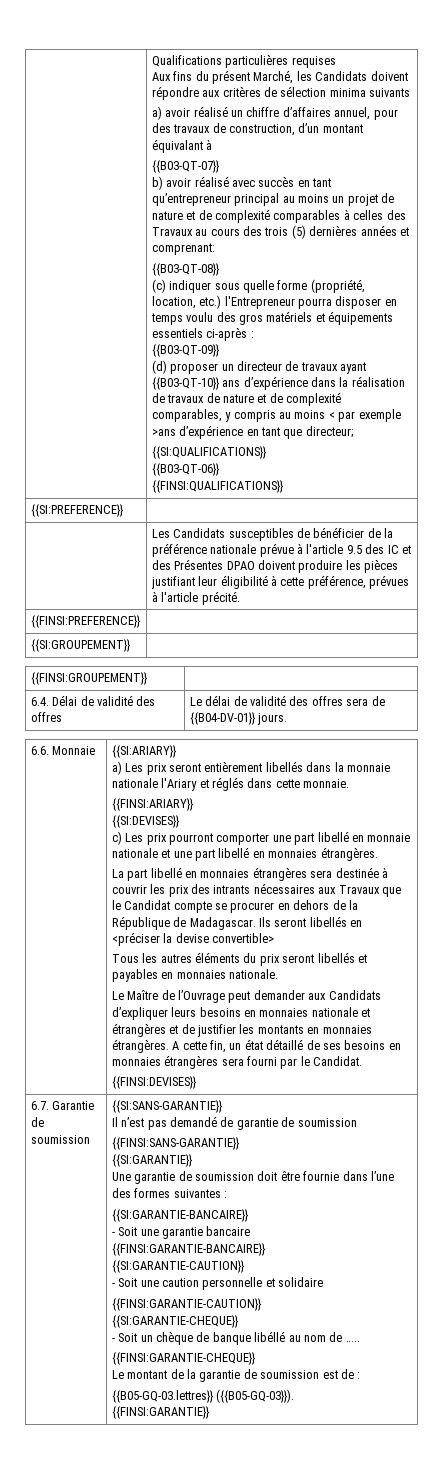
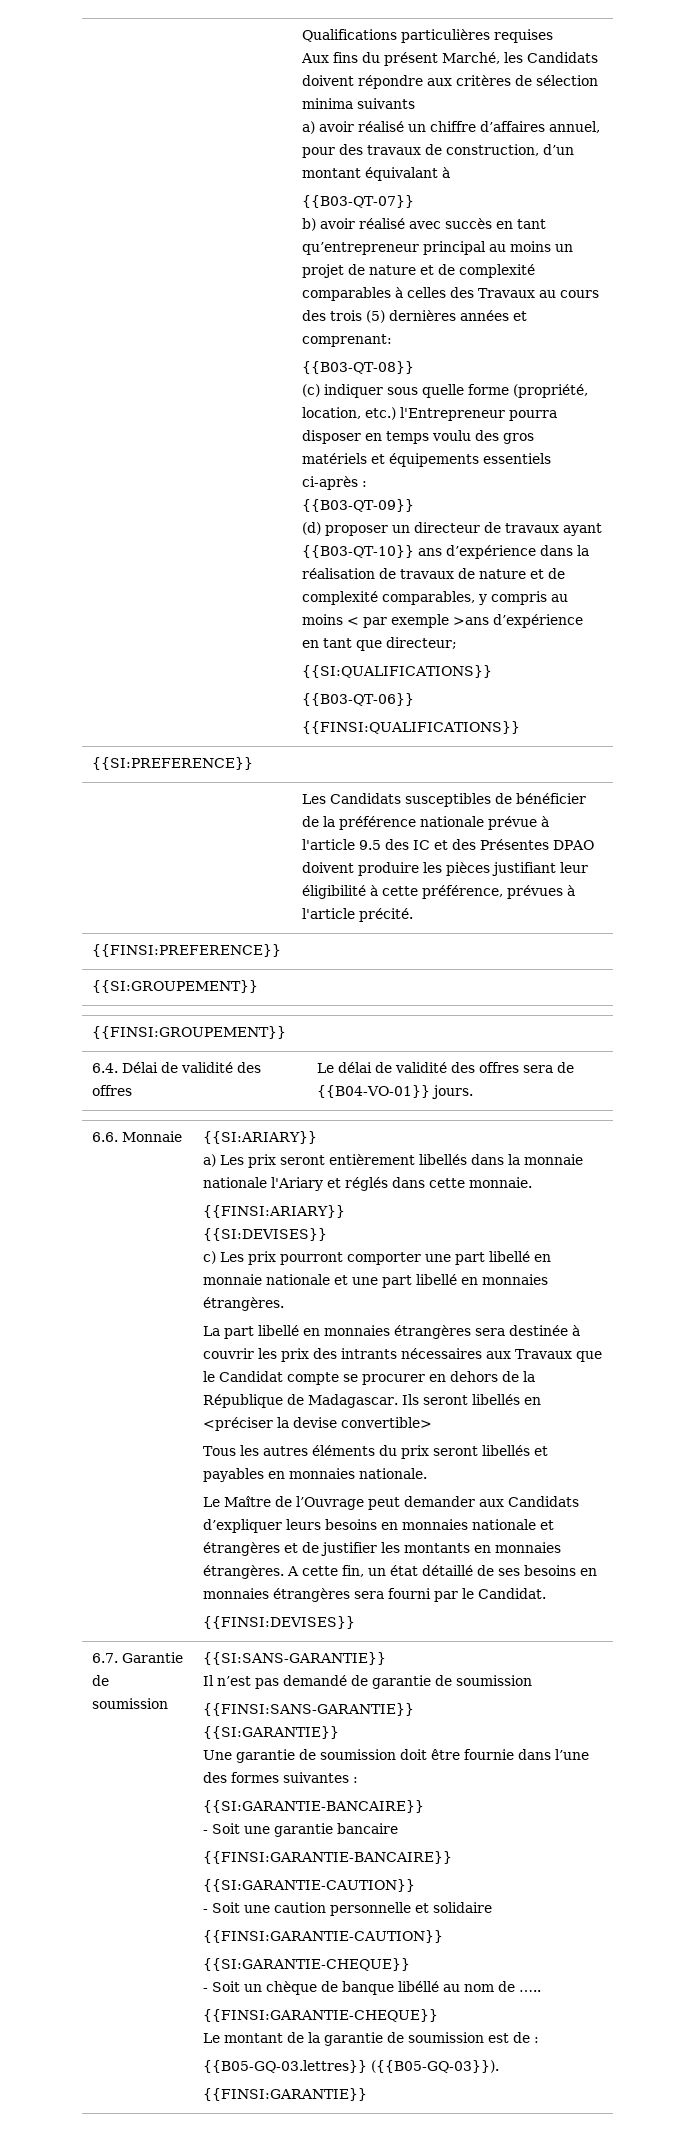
[189,712,256,725] {{B04-DV-01}} -> [317,1085,431,1098] {{B04-VO-01}}

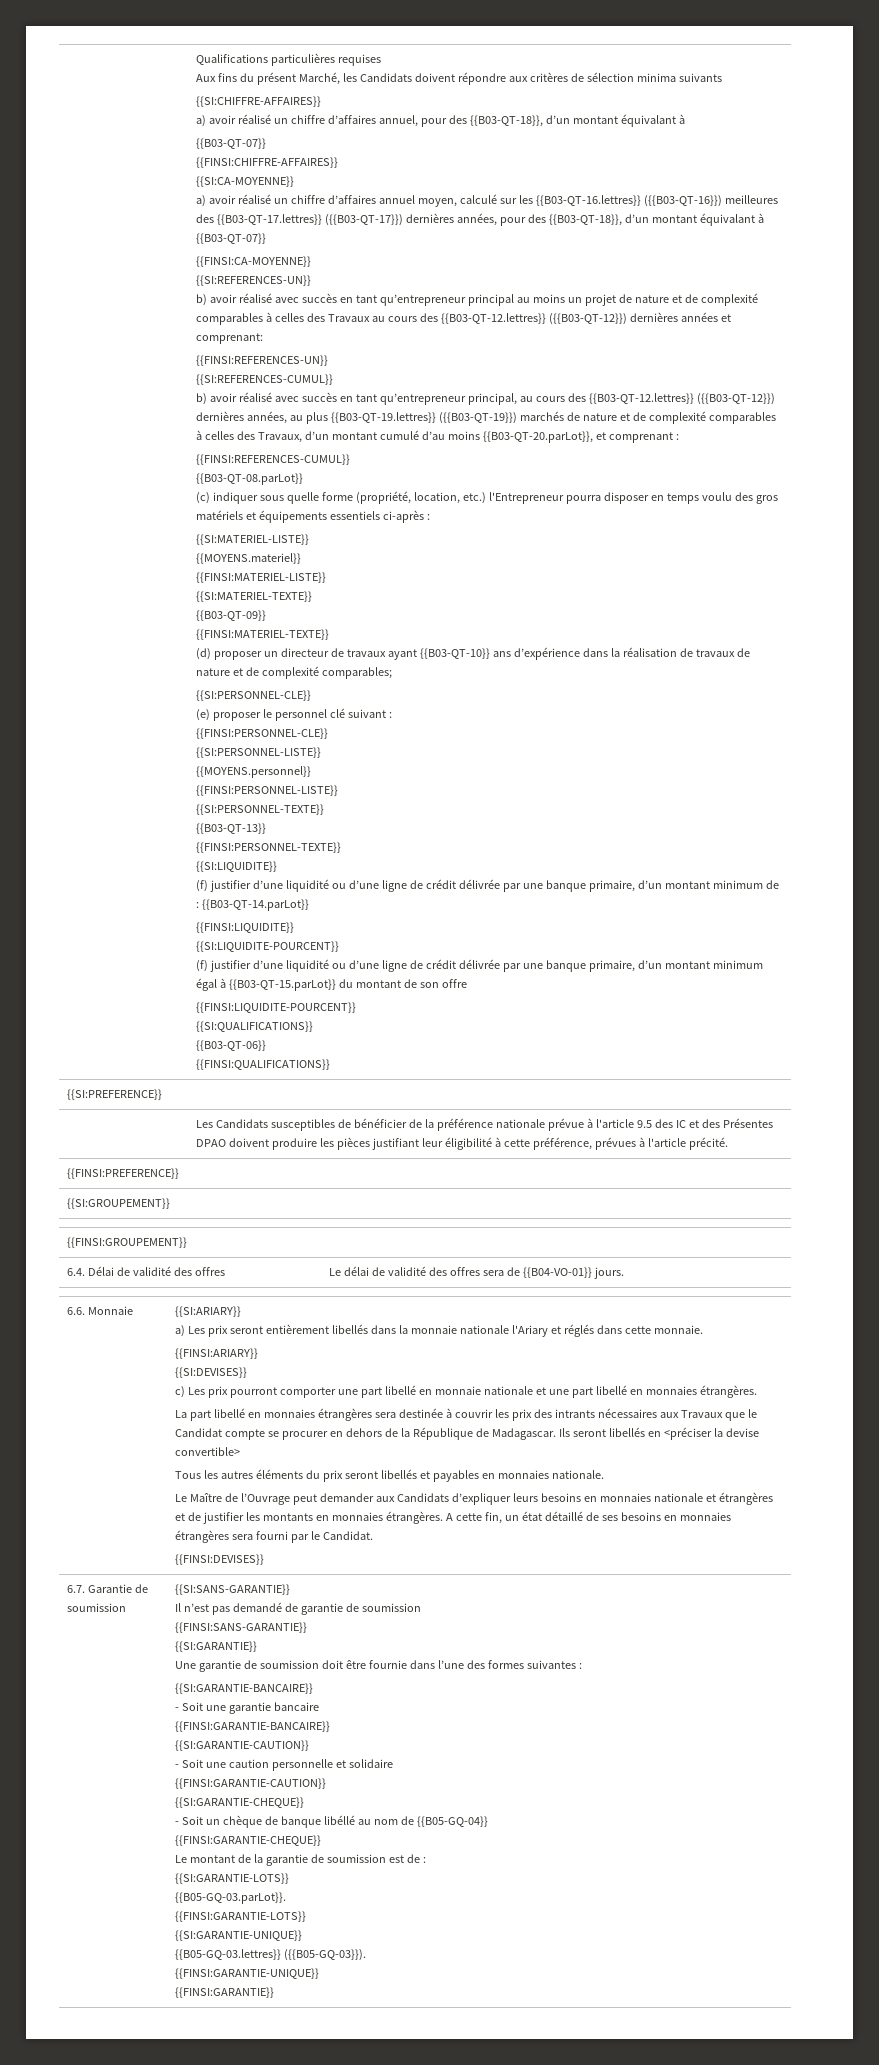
(416, 103) none -> [196,96,322,107] // {{SI:CHIFFRE-AFFAIRES}}
[367,144,540,156] travaux de construction, -> [470,115,544,127] {{B03-QT-18}},
(415, 201) none -> [196,157,339,168] [196,176,295,187] [196,194,779,207] [196,213,765,226] [196,233,267,244] [196,256,312,267] [196,275,312,286] // {{FINSI:CHIFFRE-AFFAIRES}} // {{SI:CA-MOYENNE}} // a) avoir réalisé un chiffre d’affaires annuel moyen, calculé sur les {{B03-QT-16.lettres}} ({{B03-QT-16}}) meilleures des {{B03-QT-17.lettres}} ({{B03-QT-17}}) dernières années, pour des {{B03-QT-18}}, d’un montant équivalant à {{B03-QT-07}} // {{FINSI:CA-MOYENNE}} // {{SI:REFERENCES-UN}}
[330,310,386,323] trois (5) -> [441,313,628,325] {{B03-QT-12.lettres}} ({{B03-QT-12}})
[302,361,415,374] {{B03-QT-08}} -> [196,355,329,366] [196,374,334,385] [196,392,776,405] [196,411,777,424] [196,430,680,443] [196,454,351,465] [196,473,304,485] {{FINSI:REFERENCES-UN}} // {{SI:REFERENCES-CUMUL}} // b) avoir réalisé avec succès en tant qu’entrepreneur principal, au cours des {{B03-QT-12.lettres}} ({{B03-QT-12}}) dernières années, au plus {{B03-QT-19.lettres}} ({{B03-QT-19}}) marchés de nature et de complexité comparables à celles des Travaux, d’un montant cumulé d’au moins {{B03-QT-20.parLot}}, et comprenant : // {{FINSI:REFERENCES-CUMUL}} // {{B03-QT-08.parLot}}
(368, 484) none -> [196,534,310,545] [196,553,302,564] [196,572,327,583] [196,591,313,602] // {{SI:MATERIEL-LISTE}} // {{MOYENS.materiel}} // {{FINSI:MATERIEL-LISTE}} // {{SI:MATERIEL-TEXTE}}
(415, 505) none -> [196,629,330,640] // {{FINSI:MATERIEL-TEXTE}}
[382,591,569,605] [302,614,584,628] [302,637,458,651] comparables, y compris au moins < par exemple >ans d’expérience en tant que directeur; -> [322,667,393,679] [196,690,312,701] [196,708,393,721] [196,728,329,739] [196,747,322,758] [196,766,312,778] [196,785,339,796] [196,804,325,815] [196,823,267,834] [196,842,342,853] [196,861,278,872] [196,879,779,892] [196,899,310,911] [196,922,295,933] [196,941,340,952] [196,959,763,972] [196,978,468,991] [196,1002,357,1013] comparables; // {{SI:PERSONNEL-CLE}} // (e) proposer le personnel clé suivant : // {{FINSI:PERSONNEL-CLE}} // {{SI:PERSONNEL-LISTE}} // {{MOYENS.personnel}} // {{FINSI:PERSONNEL-LISTE}} // {{SI:PERSONNEL-TEXTE}} // {{B03-QT-13}} // {{FINSI:PERSONNEL-TEXTE}} // {{SI:LIQUIDITE}} // (f) justifier d’une liquidité ou d’une ligne de crédit délivrée par une banque primaire, d’un montant minimum de : {{B03-QT-14.parLot}} // {{FINSI:LIQUIDITE}} // {{SI:LIQUIDITE-POURCENT}} // (f) justifier d’une liquidité ou d’une ligne de crédit délivrée par une banque primaire, d’un montant minimum égal à {{B03-QT-15.parLot}} du montant de son offre // {{FINSI:LIQUIDITE-POURCENT}}
[519,1990,542,1992] ….. -> [417,1816,489,1827] {{B05-GQ-04}}
(540, 2040) none -> [175,1873,290,1884] [175,1892,287,1904] [175,1911,307,1922] [175,1930,303,1941] // {{SI:GARANTIE-LOTS}} // {{B05-GQ-03.parLot}}. // {{FINSI:GARANTIE-LOTS}} // {{SI:GARANTIE-UNIQUE}}
(500, 2066) none -> [175,1968,320,1979] // {{FINSI:GARANTIE-UNIQUE}}

